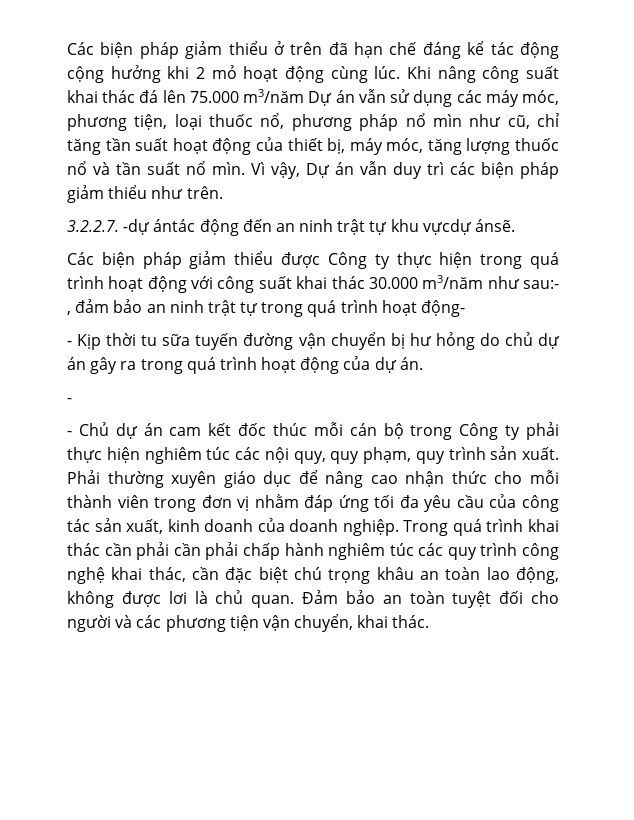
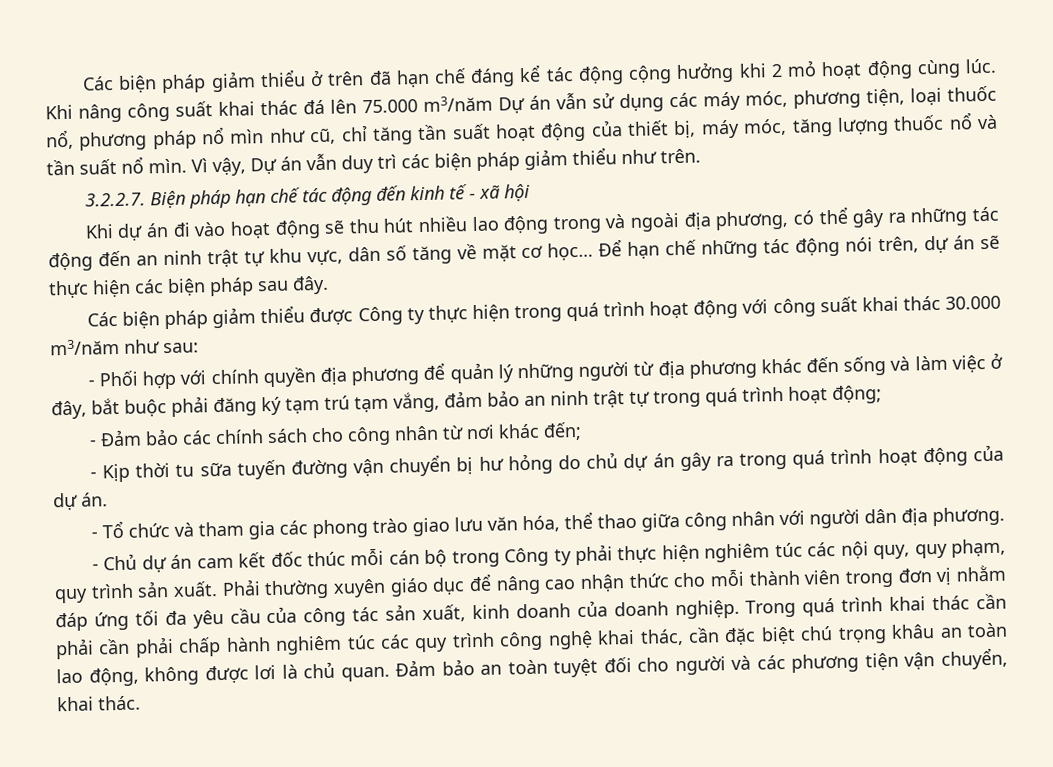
[123,219,196,235] -dự ántác -> [149,183,530,209] [84,206,1000,241] Biện pháp hạn chế tác động đến kinh tế - xã hội // Khi dự án đi vào hoạt động sẽ thu hút nhiều lao động trong và ngoài địa phương, có thể gây ra những tác
[422,219,516,235] vựcdự ánsẽ. -> [306,234,1001,266] [48,275,329,299] vực, dân số tăng về mặt cơ học… Để hạn chế những tác động nói trên, dự án sẽ thực hiện các biện pháp sau đây.
[523,280,559,289] [67,311,71,315] sau:- , -> [163,342,199,354] [87,352,1003,390] [51,391,440,420] sau: // - Phối hợp với chính quyền địa phương để quản lý những người từ địa phương khác đến sống và làm việc ở đây, bắt buộc phải đăng ký tạm trú tạm vắng,
[421,300,466,317] động- -> [832,385,882,405] [89,421,582,447] động; // - Đảm bảo các chính sách cho công nhân từ nơi khác đến;
(72, 400) none -> [101,506,1005,540] Tổ chức và tham gia các phong trào giao lưu văn hóa, thể thao giữa công nhân với người dân địa phương.

